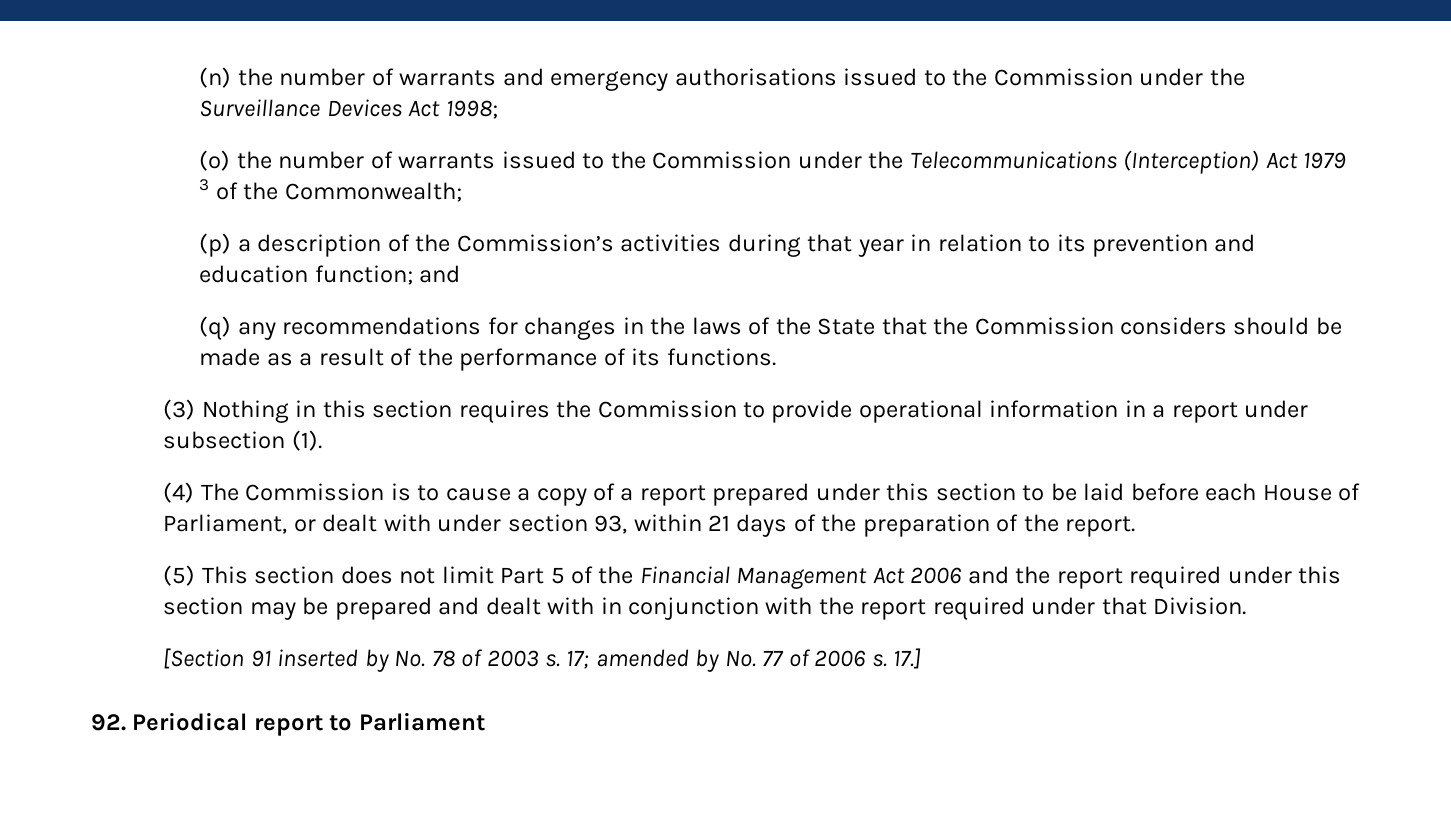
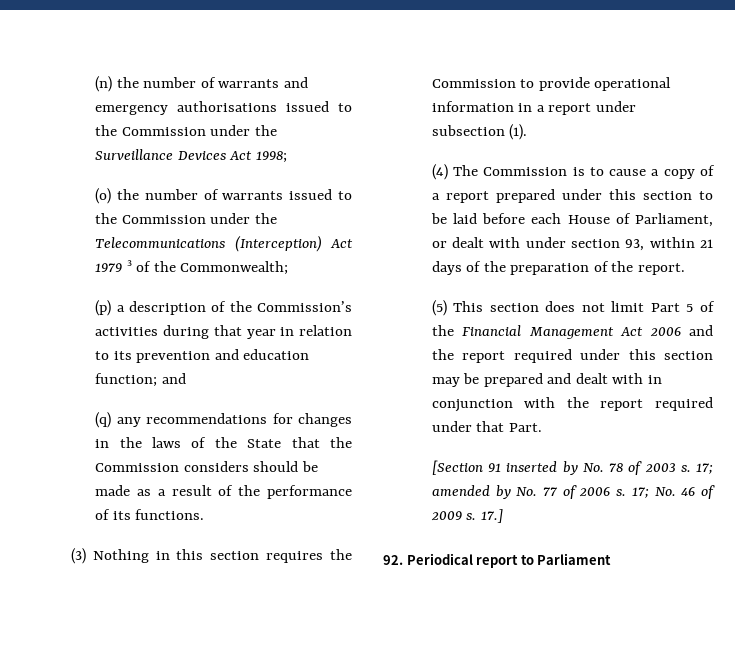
[1153,597,1247,615] Division. -> [508,423,542,432] Part.
(887, 660) none -> [631,485,715,499] [430,511,477,521] 17; No. 46 of 2009 s.

